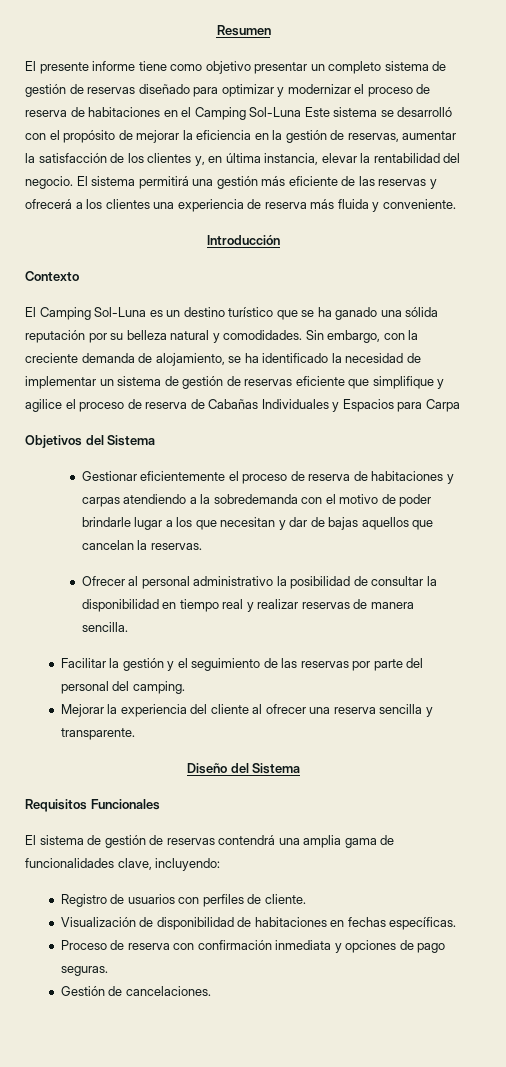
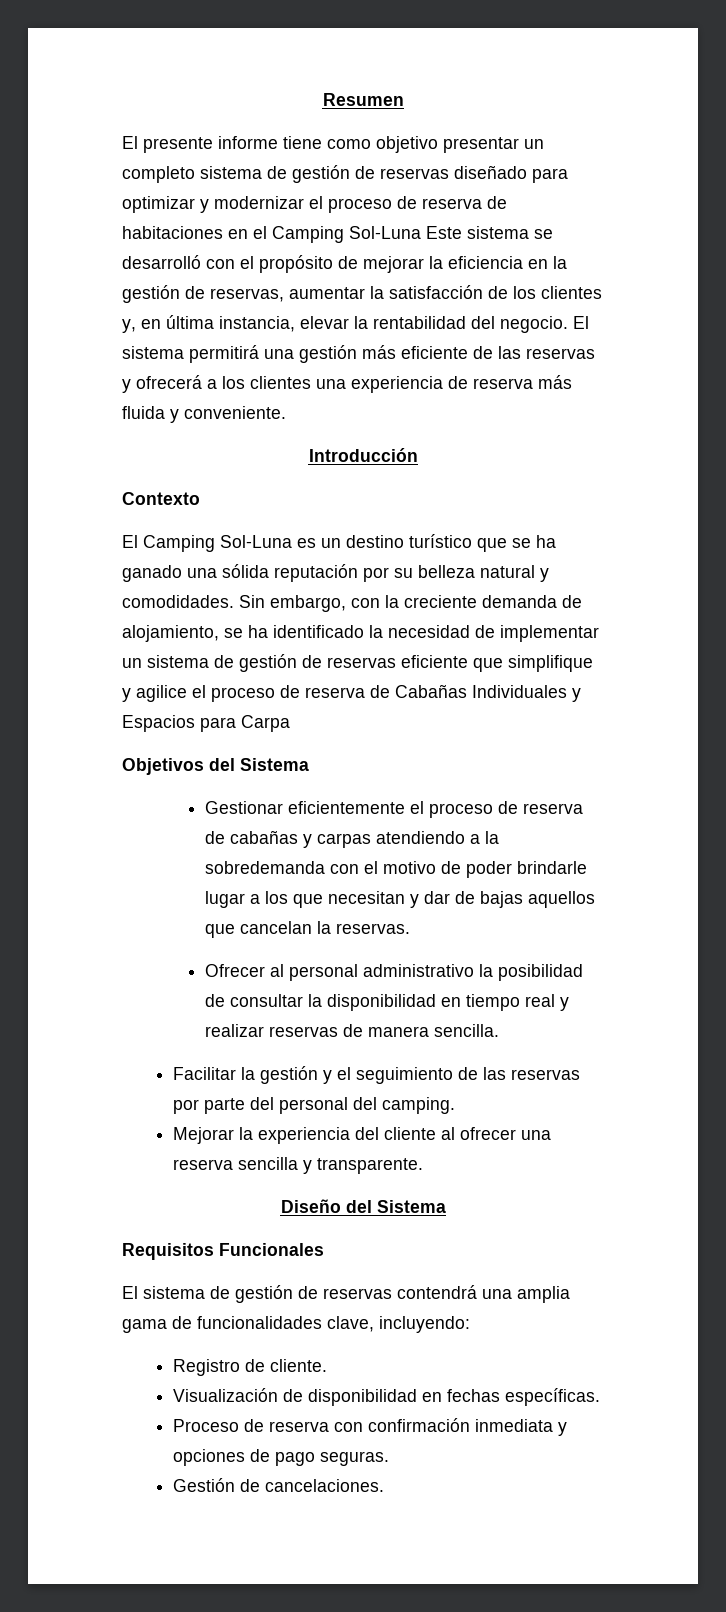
[371,471,444,481] habitaciones -> [229,830,298,844] cabañas
[127,894,262,907] usuarios con perfiles de -> (266, 1365) none
[237,917,327,927] de habitaciones -> (418, 1397) none

